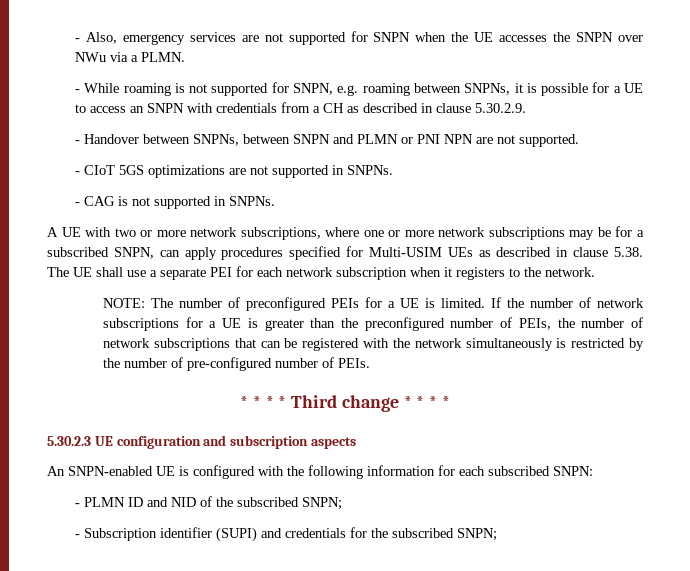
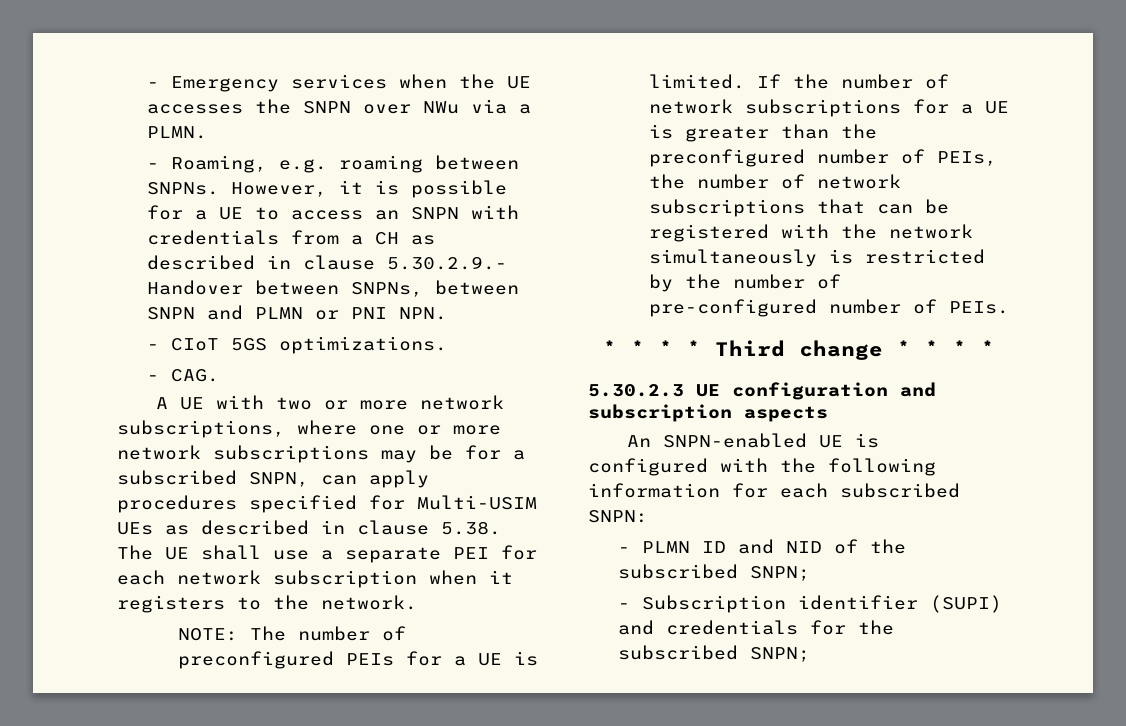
[74,31,411,45] - Also, emergency services are not supported for SNPN -> [147,74,388,92] - Emergency services
[84,82,334,96] While roaming is not supported for SNPN, -> [171,155,268,173] Roaming,
[464,83,511,95] SNPNs, -> [147,182,328,197] SNPNs. However,
[474,103,526,113] [74,140,80,144] 5.30.2.9. // - -> [387,256,508,270] 5.30.2.9.-
[443,134,579,147] NPN are not supported. -> [399,307,448,320] NPN.
[147,165,393,178] [74,196,275,209] optimizations are not supported in SNPNs. // - CAG is not supported in SNPNs. -> [279,336,448,354] [147,369,220,382] optimizations. // - CAG.

